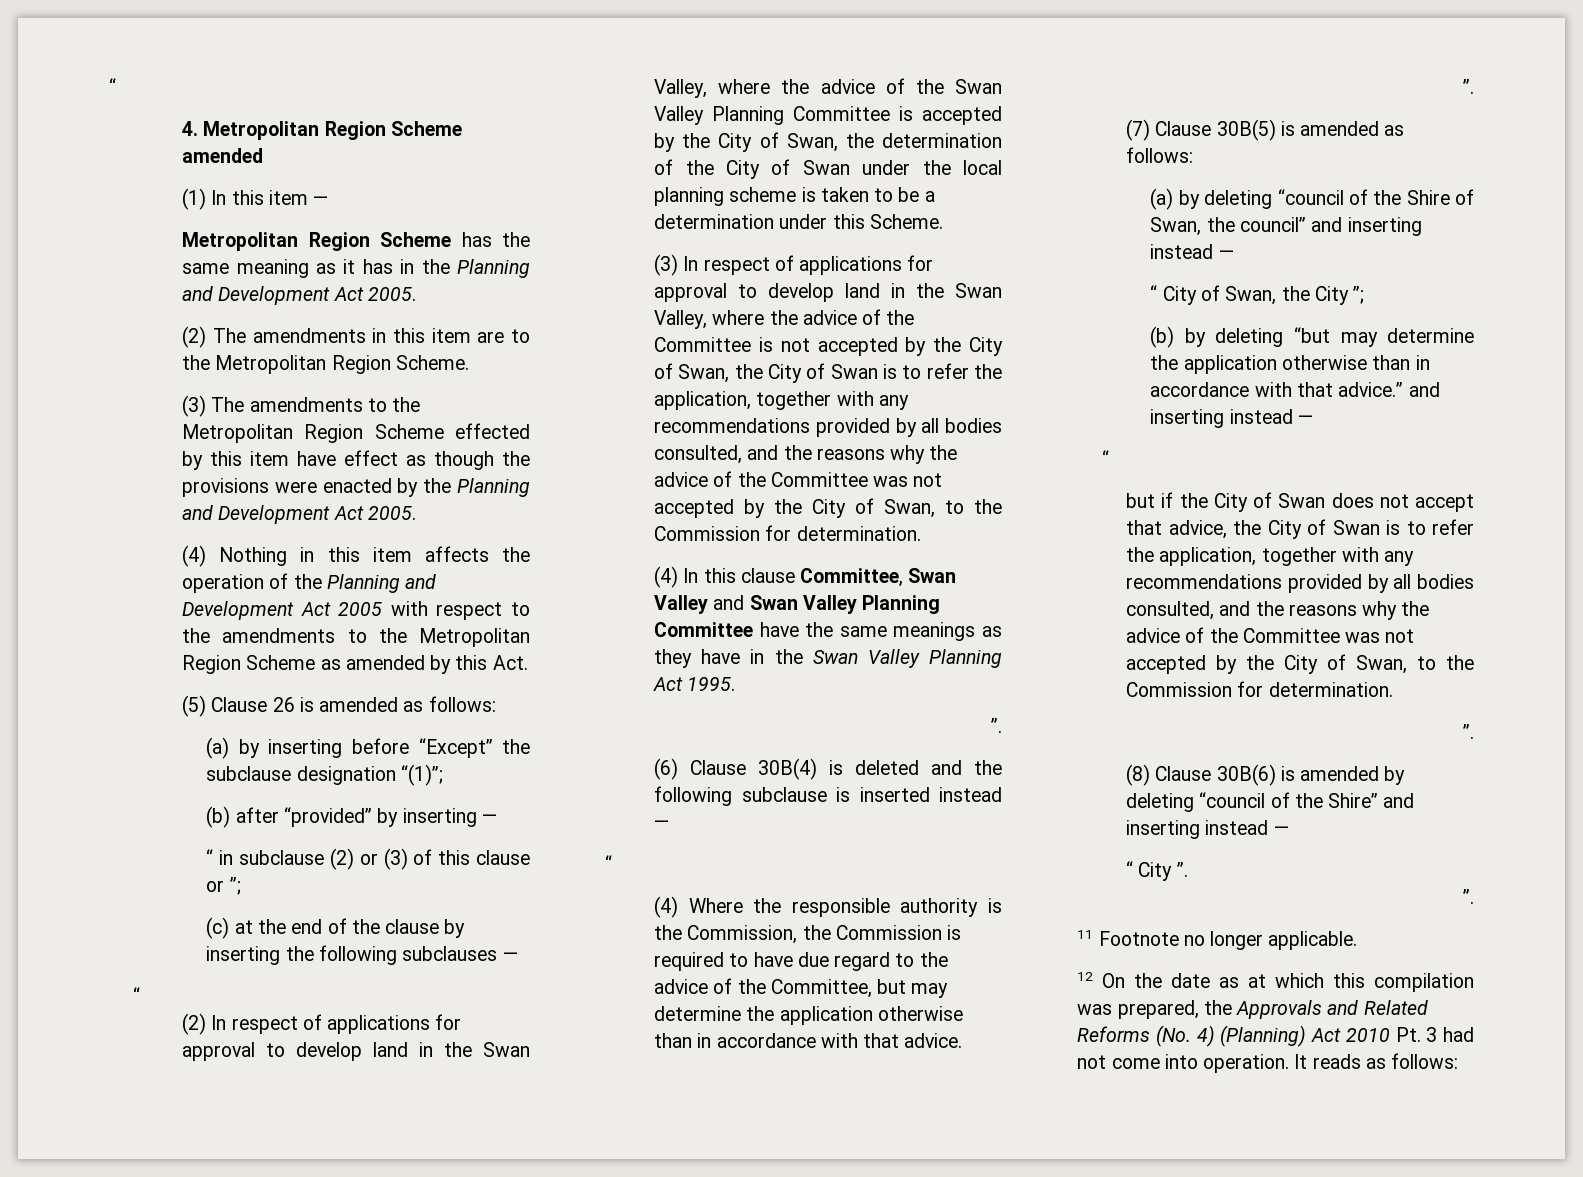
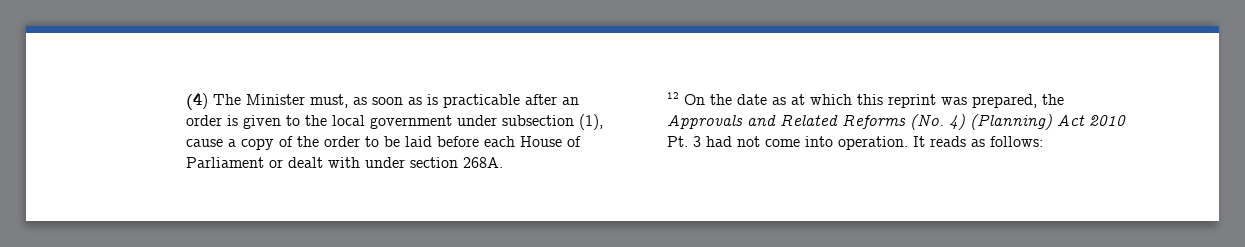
[109,78,116,94] [182,121,462,140] [182,148,264,163] [182,188,329,210] [182,232,530,251] [182,259,530,278] [182,286,416,305] [182,326,530,348] [182,355,469,374] [182,395,421,417] [182,423,530,443] [182,450,530,470] [182,478,530,497] [182,505,416,524] [182,545,530,567] [182,573,437,593] [182,601,530,620] [182,628,530,647] [182,655,528,674] [182,695,496,717] [206,737,530,759] [206,764,444,786] [206,806,497,828] [206,848,530,870] [206,877,241,895] [206,917,466,939] [206,945,518,965] [133,987,141,1003] [182,1013,462,1035] [182,1042,530,1061] [654,78,1002,98] [654,106,1002,125] [654,132,1002,152] [654,159,1002,179] [654,187,935,206] [654,214,943,229] [654,254,934,276] [654,283,1002,302] [654,309,915,329] [654,337,1003,356] [654,363,1002,383] [654,391,909,410] [654,418,1002,437] [654,445,958,464] [654,471,943,487] [654,498,1002,518] [654,525,921,541] [654,566,957,588] [654,595,941,614] [654,622,1002,641] [654,649,1002,668] [653,677,736,691] [991,718,1002,733] [654,758,1002,780] [654,786,1002,806] [654,820,670,829] [605,855,613,871] [654,896,1002,918] [654,925,962,944] [654,952,948,971] [654,978,949,998] [654,1006,963,1025] [654,1033,963,1048] [1463,79,1474,94] [1126,119,1405,141] [1126,147,1194,163] [1150,188,1474,210] [1150,217,1422,236] [1150,244,1234,259] [1150,285,1365,305] [1150,326,1474,348] [1150,355,1430,374] [1150,382,1440,397] [1150,409,1314,428] [1101,450,1109,466] [1126,492,1474,512] [1126,519,1474,539] [1126,547,1415,566] [1126,574,1474,593] [1126,601,1430,620] [1126,627,1415,643] [1126,654,1474,674] [1126,681,1393,697] [1463,724,1474,739] [1126,764,1406,786] [1126,792,1415,812] [1126,820,1289,839] [1126,861,1188,881] [1463,889,1474,904] [1077,930,1358,950] “ // 4. Metropolitan Region Scheme amended // (1) In this item — // Metropolitan Region Scheme has the same meaning as it has in the Planning and Development Act 2005. // (2) The amendments in this item are to the Metropolitan Region Scheme. // (3) The amendments to the Metropolitan Region Scheme effected by this item have effect as though the provisions were enacted by the Planning and Development Act 2005. // (4) Nothing in this item affects the operation of the Planning and Development Act 2005 with respect to the amendments to the Metropolitan Region Scheme as amended by this Act. // (5) Clause 26 is amended as follows: // (a) by inserting before “Except” the subclause designation “(1)”; // (b) after “provided” by inserting — // “ in subclause (2) or (3) of this clause or ”; // (c) at the end of the clause by inserting the following subclauses — // “ // (2) In respect of applications for approval to develop land in the Swan Valley, where the advice of the Swan Valley Planning Committee is accepted by the City of Swan, the determination of the City of Swan under the local planning scheme is taken to be a determination under this Scheme. // (3) In respect of applications for approval to develop land in the Swan Valley, where the advice of the Committee is not accepted by the City of Swan, the City of Swan is to refer the application, together with any recommendations provided by all bodies consulted, and the reasons why the advice of the Committee was not accepted by the City of Swan, to the Commission for determination. // (4) In this clause Committee, Swan Valley and Swan Valley Planning Committee have the same meanings as they have in the Swan Valley Planning Act 1995. // ”. // (6) Clause 30B(4) is deleted and the following subclause is inserted instead — // “ // (4) Where the responsible authority is the Commission, the Commission is required to have due regard to the advice of the Committee, but may determine the application otherwise than in accordance with that advice. // ”. // (7) Clause 30B(5) is amended as follows: // (a) by deleting “council of the Shire of Swan, the council” and inserting instead — // “ City of Swan, the City ”; // (b) by deleting “but may determine the application otherwise than in accordance with that advice.” and inserting instead — // “ // but if the City of Swan does not accept that advice, the City of Swan is to refer the application, together with any recommendations provided by all bodies consulted, and the reasons why the advice of the Committee was not accepted by the City of Swan, to the Commission for determination. // ”. // (8) Clause 30B(6) is amended by deleting “council of the Shire” and inserting instead — // “ City ”. // ”. // 11 Footnote no longer applicable. -> [185,92,579,110] [185,114,603,130] [185,136,581,150] [185,157,503,168] (4) The Minister must, as soon as is practicable after an order is given to the local government under subsection (1), cause a copy of the order to be laid before each House of Parliament or dealt with under section 268A.
[1374,973,1474,992] compilation -> [887,94,936,108] reprint

